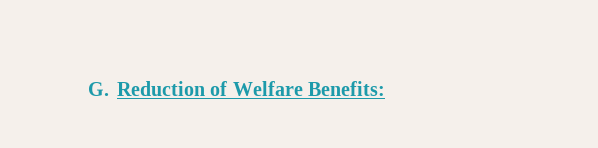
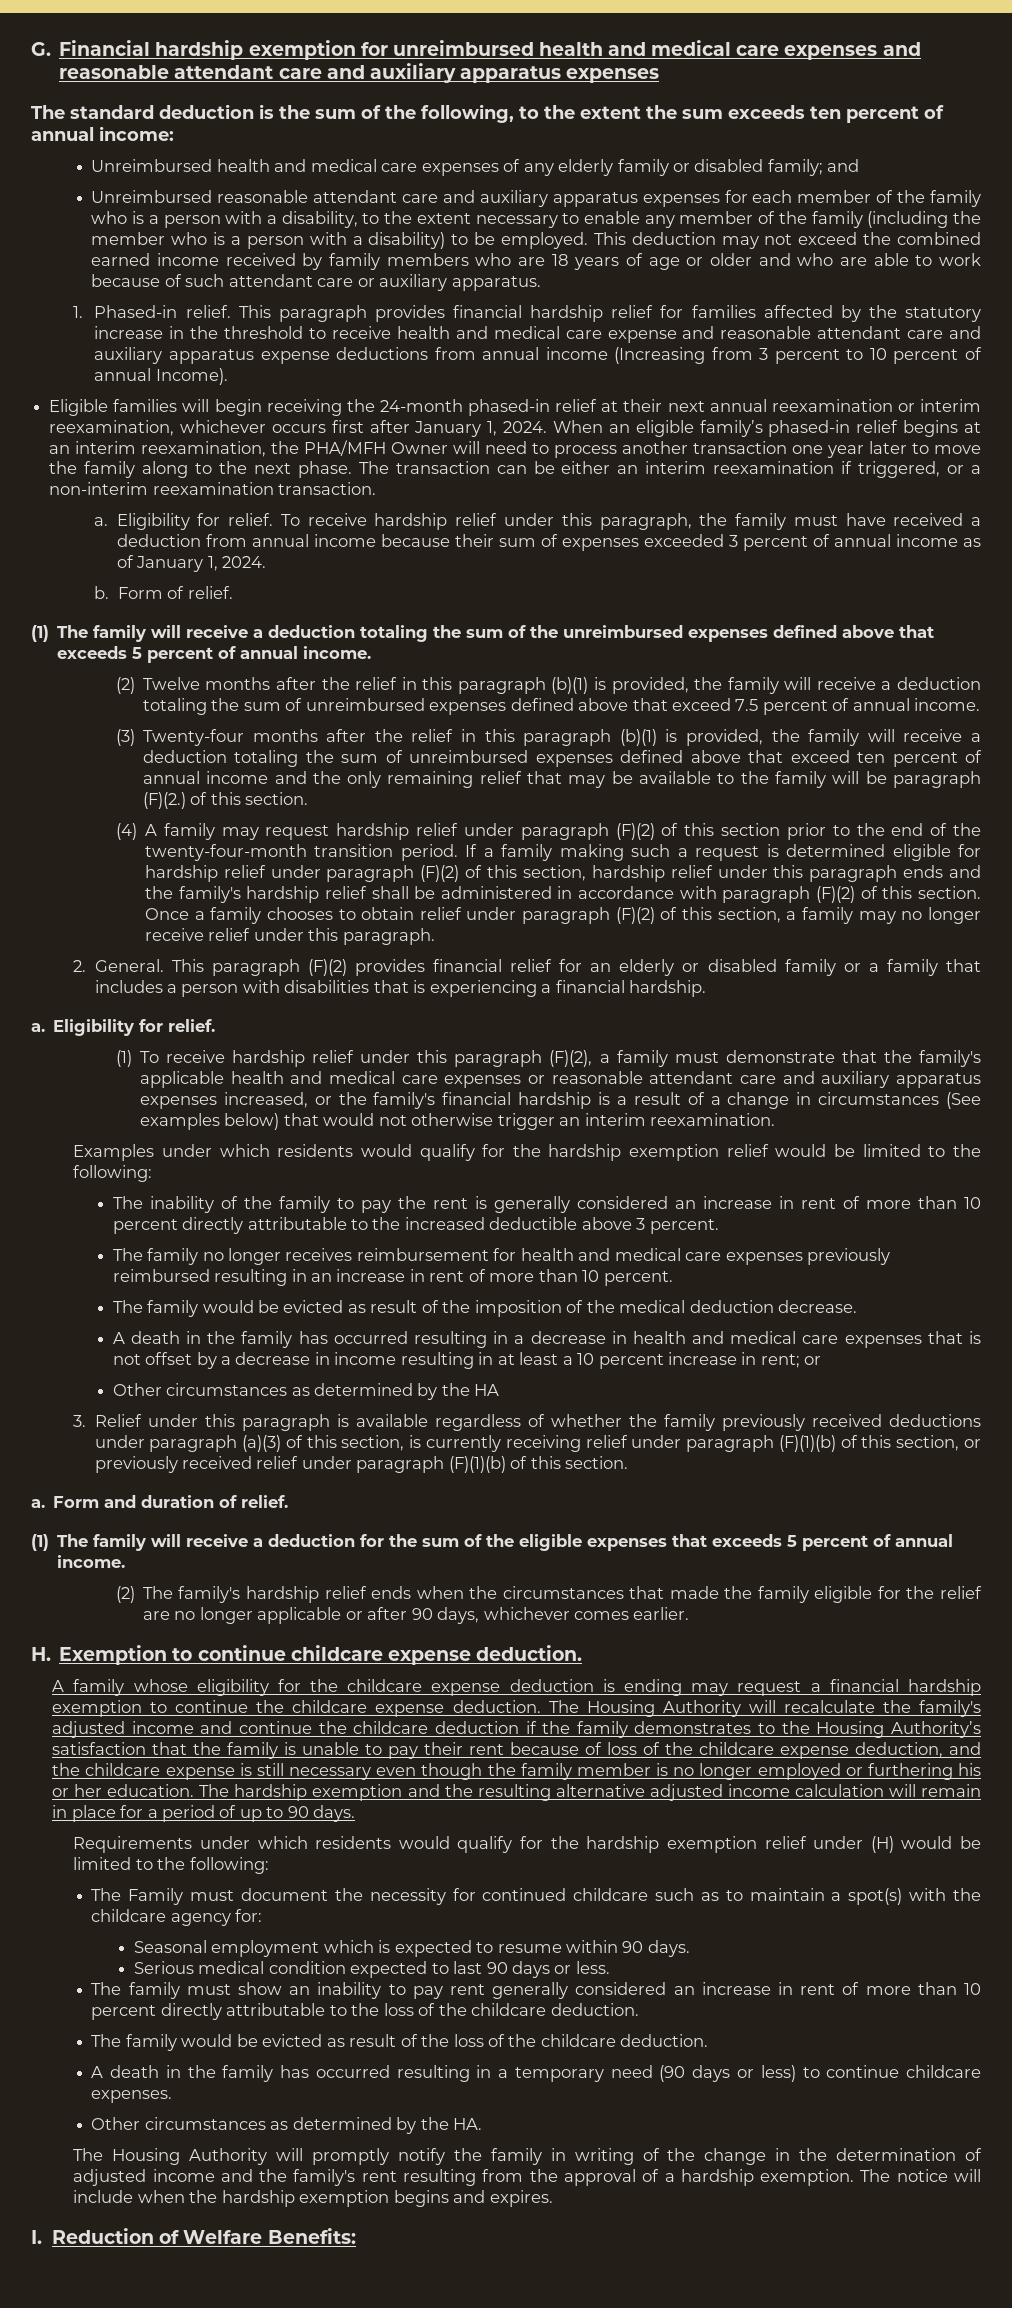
(109, 89) none -> [59,40,921,60] [59,63,660,83] [31,104,944,123] [31,126,174,141] [91,159,860,176] [91,190,982,207] [91,211,981,228] [91,232,982,249] [91,253,982,270] [91,274,541,291] [73,305,982,322] [94,326,982,343] [94,347,983,364] [94,368,228,385] [49,399,981,416] [49,420,982,437] [49,440,982,458] [49,461,982,478] [49,482,377,495] [94,513,982,530] [116,534,982,551] [116,555,267,572] [94,586,233,599] [31,625,935,642] [57,646,372,663] [115,677,981,694] [142,698,981,715] [115,729,982,746] [142,750,982,767] [142,771,981,788] [142,792,309,809] [115,823,981,840] [144,844,981,861] [144,865,981,882] [144,886,982,903] [144,907,982,924] [144,928,435,945] [73,959,981,976] [94,980,707,997] [31,1019,216,1036] [115,1050,982,1067] [139,1071,981,1088] [139,1092,981,1109] [139,1113,775,1130] [73,1144,982,1161] [73,1165,153,1182] [112,1196,982,1213] [112,1217,719,1234] [112,1248,891,1265] [112,1269,673,1286] [112,1300,858,1317] [112,1331,982,1348] [112,1352,822,1369] [112,1383,500,1400] [73,1414,981,1431] [94,1435,981,1452] [94,1456,629,1473] [31,1495,289,1508] [31,1534,954,1551] [57,1555,126,1568] [115,1586,982,1603] [142,1607,690,1624] [31,1645,582,1665] [52,1679,982,1696] [52,1700,981,1717] [52,1721,981,1738] [52,1742,981,1759] [52,1763,982,1780] [52,1784,981,1801] [52,1805,356,1822] [73,1836,981,1853] [73,1857,269,1874] [91,1888,982,1905] [91,1909,263,1926] [133,1940,690,1957] [133,1961,610,1978] [91,1982,981,1999] [91,2003,639,2020] [91,2034,709,2051] [91,2065,981,2082] [91,2090,173,2103] [91,2117,483,2134] [73,2148,982,2165] [73,2169,981,2186] [73,2190,553,2207] [31,2230,42,2244] Financial hardship exemption for unreimbursed health and medical care expenses and reasonable attendant care and auxiliary apparatus expenses // The standard deduction is the sum of the following, to the extent the sum exceeds ten percent of annual income: // Unreimbursed health and medical care expenses of any elderly family or disabled family; and // Unreimbursed reasonable attendant care and auxiliary apparatus expenses for each member of the family who is a person with a disability, to the extent necessary to enable any member of the family (including the member who is a person with a disability) to be employed. This deduction may not exceed the combined earned income received by family members who are 18 years of age or older and who are able to work because of such attendant care or auxiliary apparatus. // 1. Phased-in relief. This paragraph provides financial hardship relief for families affected by the statutory increase in the threshold to receive health and medical care expense and reasonable attendant care and auxiliary apparatus expense deductions from annual income (Increasing from 3 percent to 10 percent of annual Income). // Eligible families will begin receiving the 24-month phased-in relief at their next annual reexamination or interim reexamination, whichever occurs first after January 1, 2024. When an eligible family’s phased-in relief begins at an interim reexamination, the PHA/MFH Owner will need to process another transaction one year later to move the family along to the next phase. The transaction can be either an interim reexamination if triggered, or a non-interim reexamination transaction. // a. Eligibility for relief. To receive hardship relief under this paragraph, the family must have received a deduction from annual income because their sum of expenses exceeded 3 percent of annual income as of January 1, 2024. // b. Form of relief. // (1) The family will receive a deduction totaling the sum of the unreimbursed expenses defined above that exceeds 5 percent of annual income. // (2) Twelve months after the relief in this paragraph (b)(1) is provided, the family will receive a deduction totaling the sum of unreimbursed expenses defined above that exceed 7.5 percent of annual income. // (3) Twenty-four months after the relief in this paragraph (b)(1) is provided, the family will receive a deduction totaling the sum of unreimbursed expenses defined above that exceed ten percent of annual income and the only remaining relief that may be available to the family will be paragraph (F)(2.) of this section. // (4) A family may request hardship relief under paragraph (F)(2) of this section prior to the end of the twenty-four-month transition period. If a family making such a request is determined eligible for hardship relief under paragraph (F)(2) of this section, hardship relief under this paragraph ends and the family's hardship relief shall be administered in accordance with paragraph (F)(2) of this section. Once a family chooses to obtain relief under paragraph (F)(2) of this section, a family may no longer receive relief under this paragraph. // 2. General. This paragraph (F)(2) provides financial relief for an elderly or disabled family or a family that includes a person with disabilities that is experiencing a financial hardship. // a. Eligibility for relief. // (1) To receive hardship relief under this paragraph (F)(2), a family must demonstrate that the family's applicable health and medical care expenses or reasonable attendant care and auxiliary apparatus expenses increased, or the family's financial hardship is a result of a change in circumstances (See examples below) that would not otherwise trigger an interim reexamination. // Examples under which residents would qualify for the hardship exemption relief would be limited to the following: // The inability of the family to pay the rent is generally considered an increase in rent of more than 10 percent directly attributable to the increased deductible above 3 percent. // The family no longer receives reimbursement for health and medical care expenses previously reimbursed resulting in an increase in rent of more than 10 percent. // The family would be evicted as result of the imposition of the medical deduction decrease. // A death in the family has occurred resulting in a decrease in health and medical care expenses that is not offset by a decrease in income resulting in at least a 10 percent increase in rent; or // Other circumstances as determined by the HA // 3. Relief under this paragraph is available regardless of whether the family previously received deductions under paragraph (a)(3) of this section, is currently receiving relief under paragraph (F)(1)(b) of this section, or previously received relief under paragraph (F)(1)(b) of this section. // a. Form and duration of relief. // (1) The family will receive a deduction for the sum of the eligible expenses that exceeds 5 percent of annual income. // (2) The family's hardship relief ends when the circumstances that made the family eligible for the relief are no longer applicable or after 90 days, whichever comes earlier. // H. Exemption to continue childcare expense deduction. // A family whose eligibility for the childcare expense deduction is ending may request a financial hardship exemption to continue the childcare expense deduction. The Housing Authority will recalculate the family's adjusted income and continue the childcare deduction if the family demonstrates to the Housing Authority’s satisfaction that the family is unable to pay their rent because of loss of the childcare expense deduction, and the childcare expense is still necessary even though the family member is no longer employed or furthering his or her education. The hardship exemption and the resulting alternative adjusted income calculation will remain in place for a period of up to 90 days. // Requirements under which residents would qualify for the hardship exemption relief under (H) would be limited to the following: // The Family must document the necessity for continued childcare such as to maintain a spot(s) with the childcare agency for: // Seasonal employment which is expected to resume within 90 days. // Serious medical condition expected to last 90 days or less. // The family must show an inability to pay rent generally considered an increase in rent of more than 10 percent directly attributable to the loss of the childcare deduction. // The family would be evicted as result of the loss of the childcare deduction. // A death in the family has occurred resulting in a temporary need (90 days or less) to continue childcare expenses. // Other circumstances as determined by the HA. // The Housing Authority will promptly notify the family in writing of the change in the determination of adjusted income and the family's rent resulting from the approval of a hardship exemption. The notice will include when the hardship exemption begins and expires. // I.

